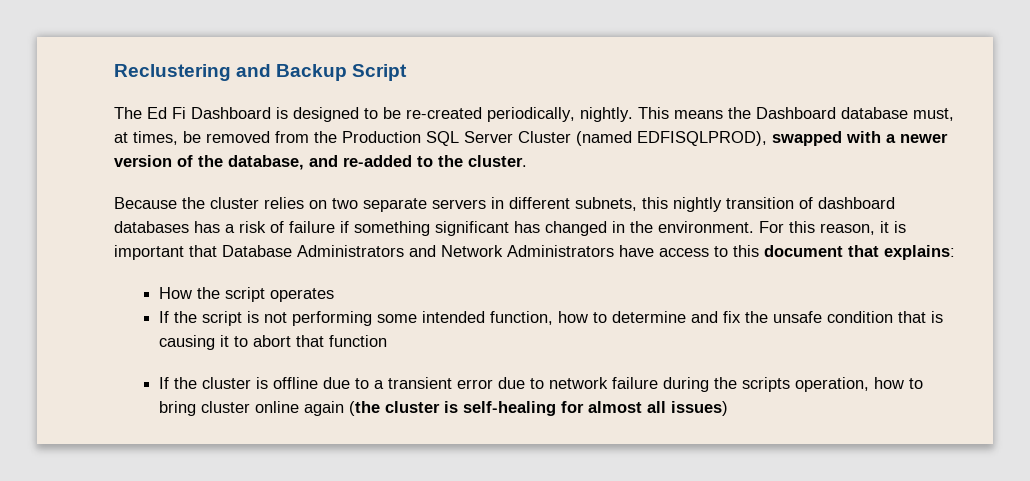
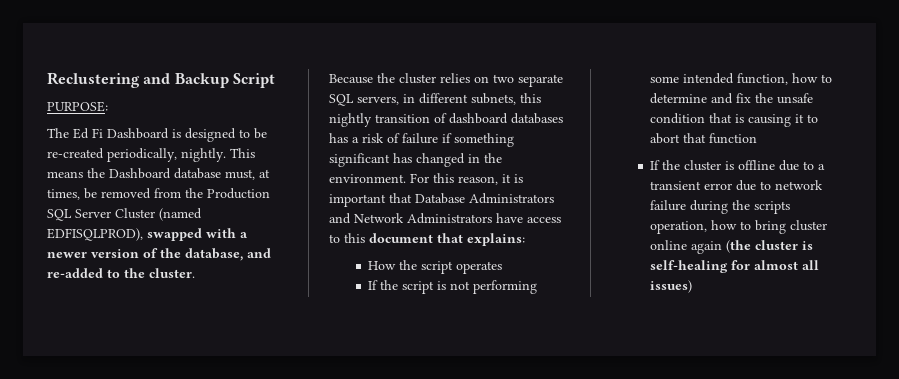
(408, 72) none -> [47,101,108,112] // PURPOSE:
[432,199,486,209] servers -> [329,94,399,106] SQL servers,

